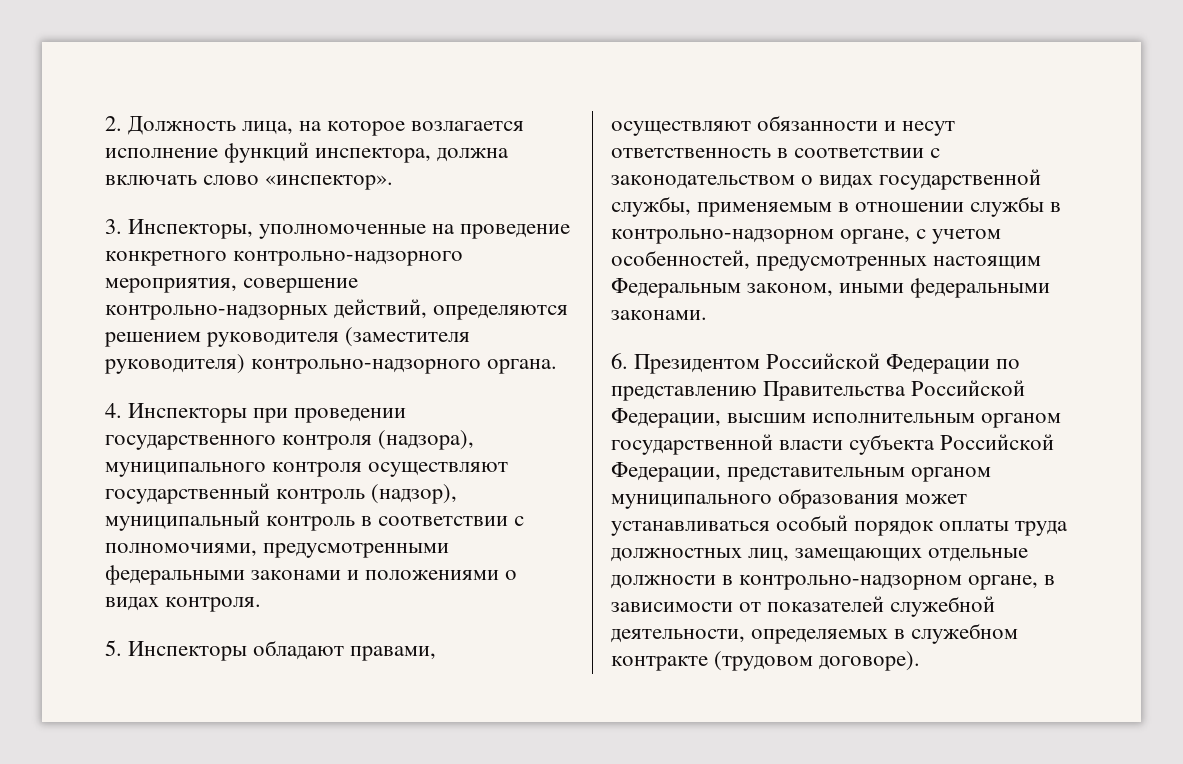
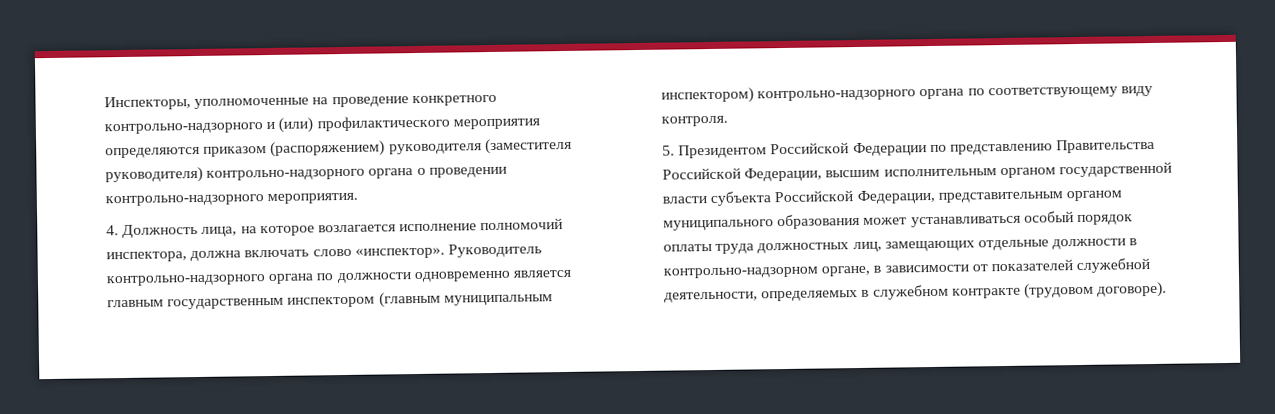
[105,116,122,131] 2. -> [104,94,497,111] [104,115,540,135] [105,137,572,159] [105,166,507,184] [105,192,359,207] [106,225,119,236] Инспекторы, уполномоченные на проведение конкретного контрольно-надзорного и (или) профилактического мероприятия определяются приказом (распоряжением) руководителя (заместителя руководителя) контрольно-надзорного органа о проведении контрольно-надзорного мероприятия. // 4.
[224,142,310,163] функций -> [480,218,564,231] полномочий
[105,219,571,239] [105,251,464,266] [105,278,359,293] [105,299,569,320] [104,327,471,347] [104,354,558,374] [105,403,407,423] [105,430,475,450] [105,462,509,477] [105,483,458,504] [105,510,525,531] [105,543,450,558] [105,565,518,585] [105,597,262,612] [105,640,437,661] [611,115,956,136] [611,148,941,158] [611,169,1042,190] [611,196,1062,217] [611,229,1002,244] [611,250,1042,271] [611,278,1051,298] [611,310,707,320] [611,353,628,369] // 3. Инспекторы, уполномоченные на проведение конкретного контрольно-надзорного мероприятия, совершение контрольно-надзорных действий, определяются решением руководителя (заместителя руководителя) контрольно-надзорного органа. // 4. Инспекторы при проведении государственного контроля (надзора), муниципального контроля осуществляют государственный контроль (надзор), муниципальный контроль в соответствии с полномочиями, предусмотренными федеральными законами и положениями о видах контроля. // 5. Инспекторы обладают правами, осуществляют обязанности и несут ответственность в соответствии с законодательством о видах государственной службы, применяемым в отношении службы в контрольно-надзорном органе, с учетом особенностей, предусмотренных настоящим Федеральным законом, иными федеральными законами. // 6. -> [447,243,542,258] [106,269,571,287] [107,291,553,310] [661,85,1153,104] [661,115,728,127] [662,145,675,156] Руководитель контрольно-надзорного органа по должности одновременно является главным государственным инспектором (главным муниципальным инспектором) контрольно-надзорного органа по соответствующему виду контроля. // 5.

